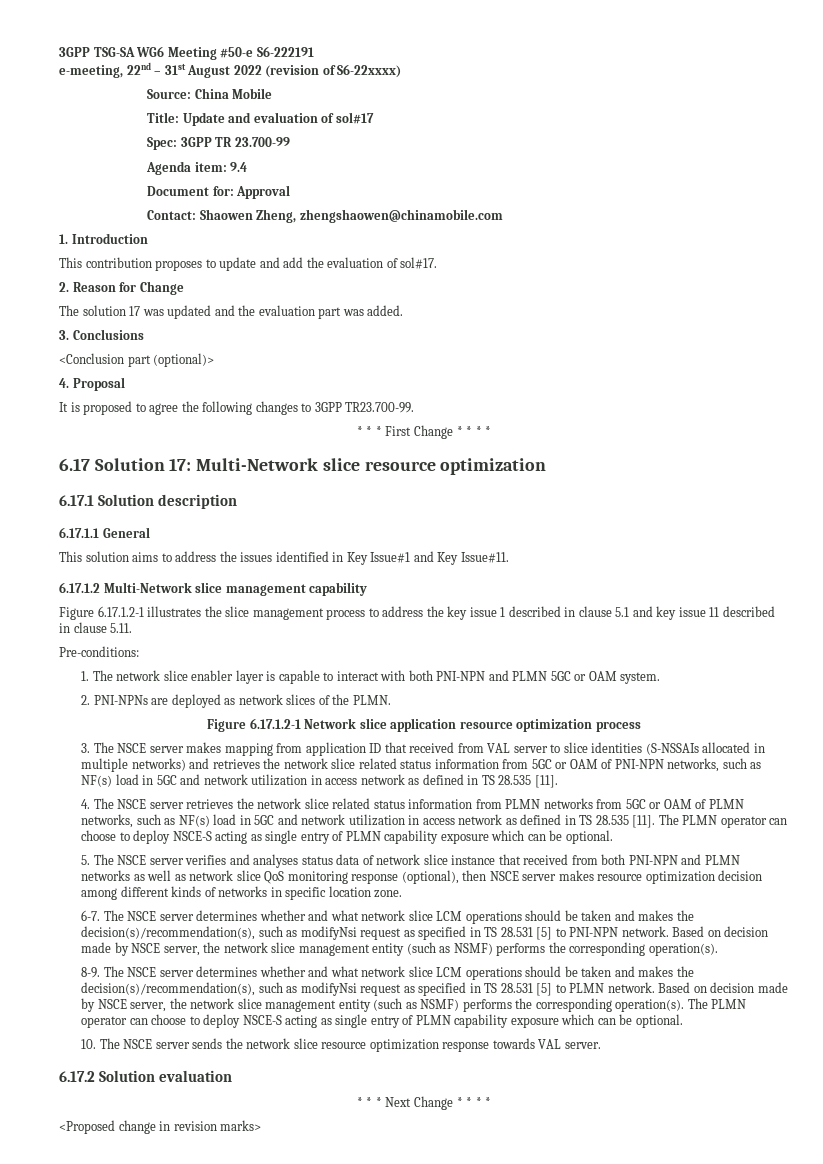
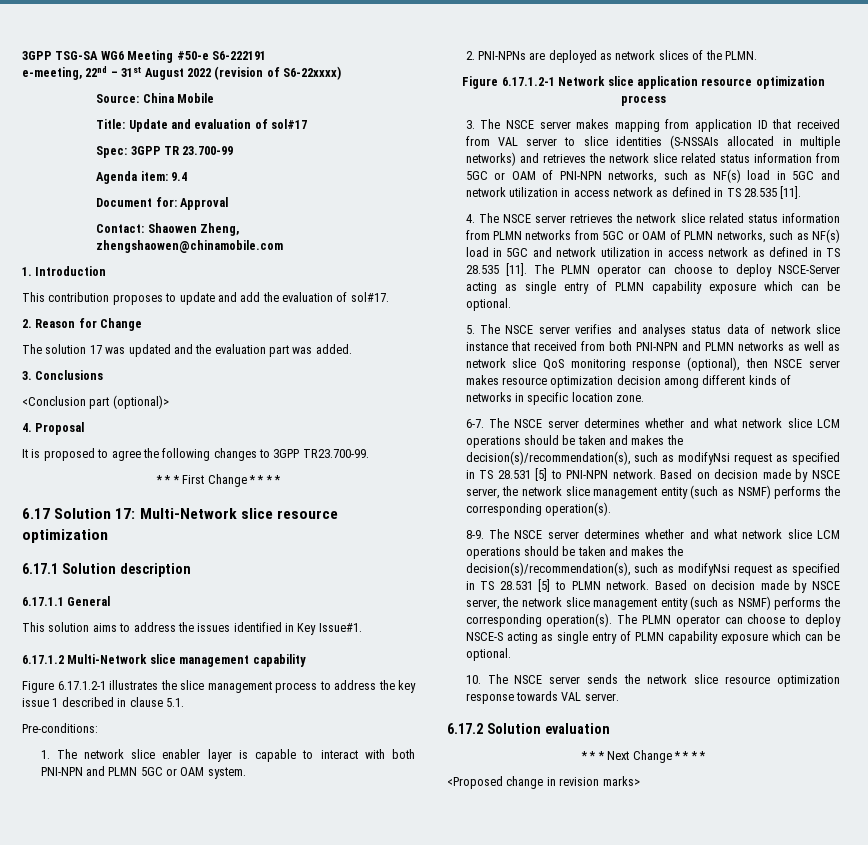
[370,551,509,565] Issue#1 and Key Issue#11. -> [318,623,362,632] Issue#1.
[615,606,775,620] [59,622,133,633] 5.1 and key issue 11 described in clause 5.11. -> [165,698,184,707] 5.1.
[172,831,212,841] NSCE-S -> [778,265,840,274] NSCE-Server

